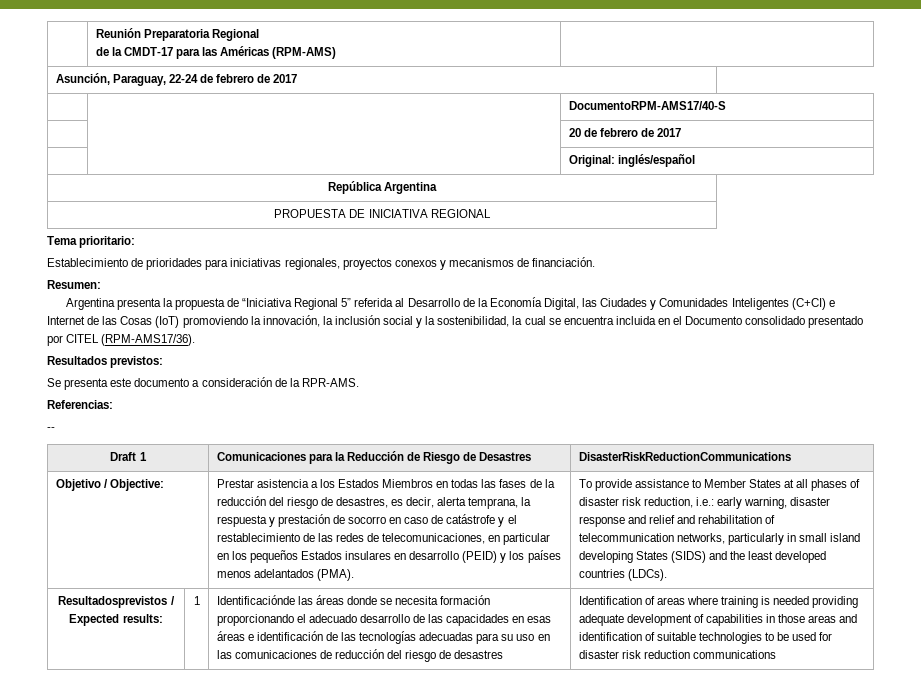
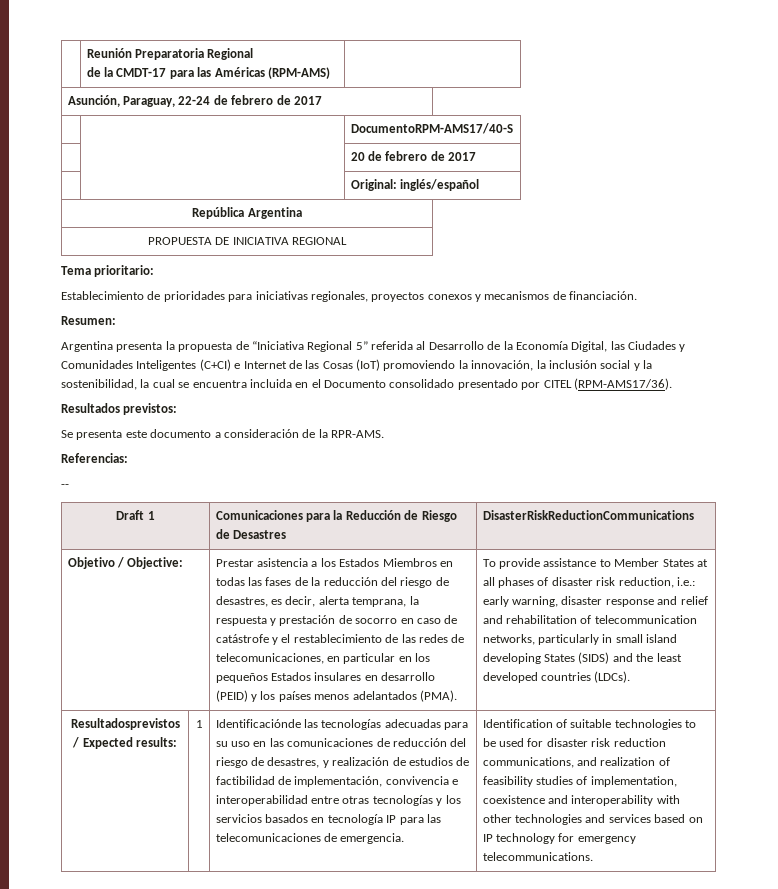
[315,595,491,605] [216,614,552,626] [216,631,356,641] áreas donde se necesita formación proporcionando el adecuado desarrollo de las capacidades en esas áreas e identificación de las -> (319, 723) none
[454,650,504,659] [578,596,859,608] [578,614,858,626] [578,632,642,641] desastres | Identification of areas where training is needed providing adequate development of capabilities in those areas and identification -> [267,757,470,768] [215,776,459,787] [215,795,461,806] [215,814,441,825] [215,833,405,844] [482,719,553,728] desastres, y realización de estudios de factibilidad de implementación, convivencia e interoperabilidad entre otras tecnologías y los servicios basados en tecnología IP para las telecomunicaciones de emergencia. | Identification
[692,650,776,659] communications -> [482,757,670,768] [482,776,677,787] [482,795,680,806] [482,814,703,825] [482,833,636,844] [482,852,593,861] communications, and realization of feasibility studies of implementation, coexistence and interoperability with other technologies and services based on IP technology for emergency telecommunications.

